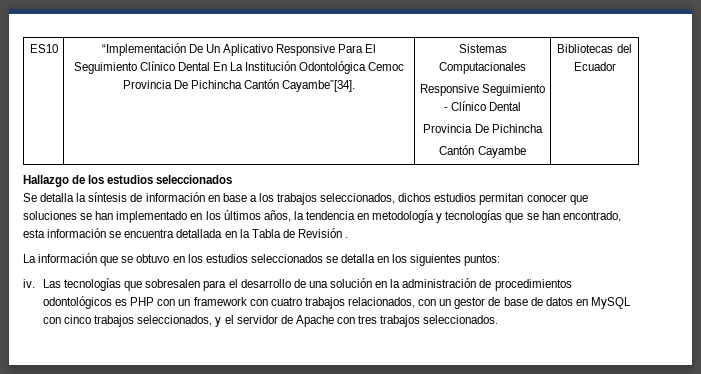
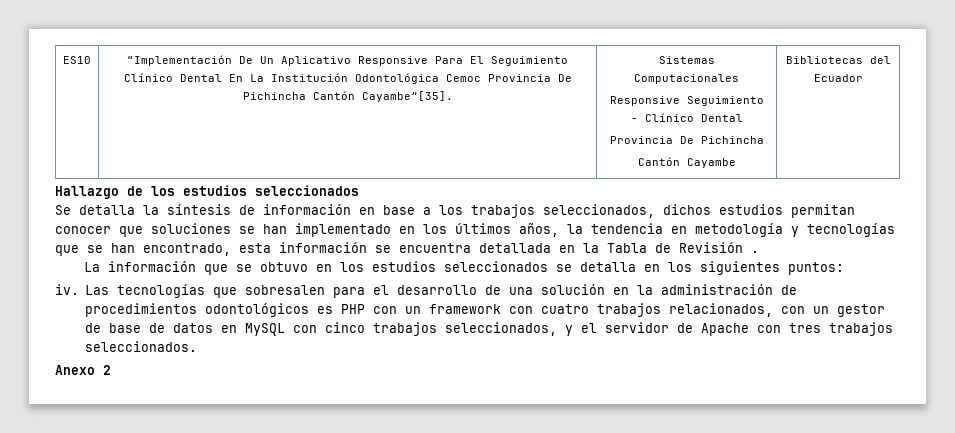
[282,80,356,92] Cayambe”[34]. -> [361,91,453,102] Cayambe”[35].
(499, 319) none -> [55,365,111,375] // Anexo 2

